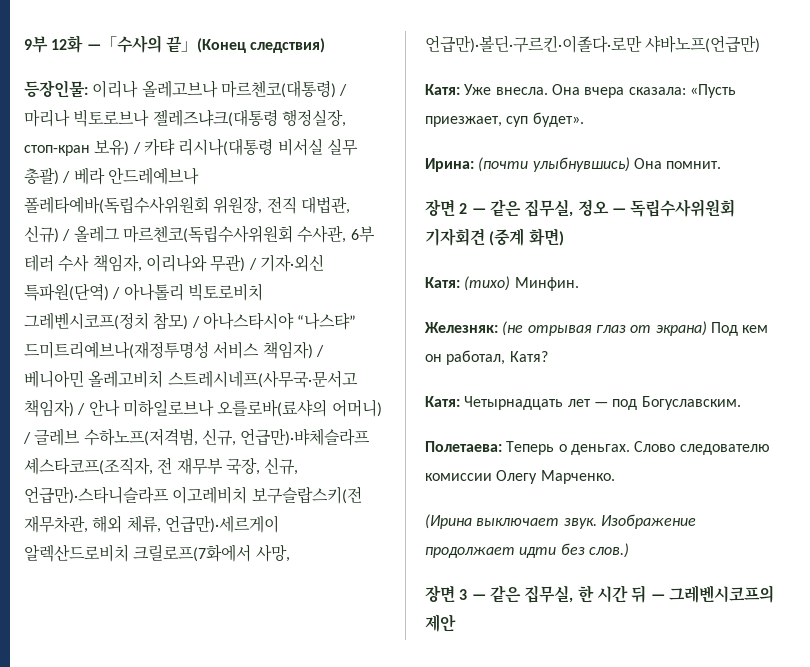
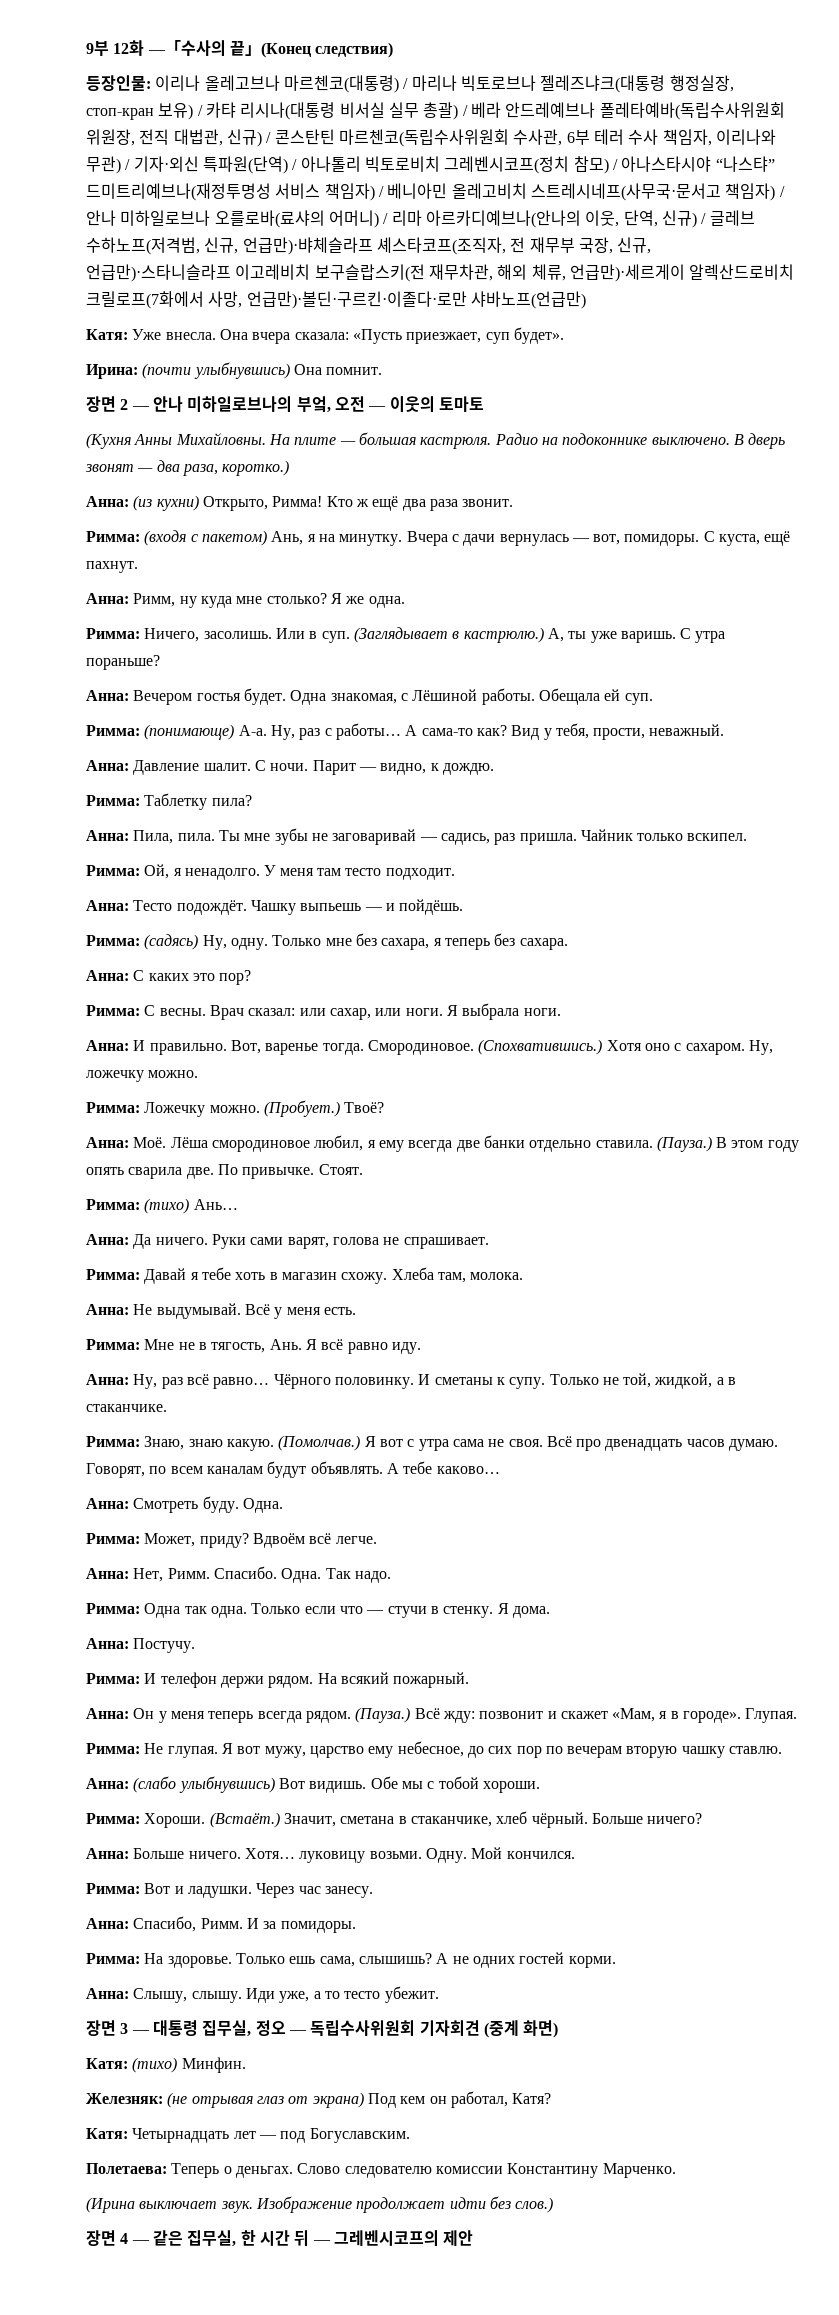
[73,225,120,243] 올레그 -> [274,129,335,145] 콘스탄틴
(31, 438) none -> [391,210,707,228] 리마 아르카디예브나(안나의 이웃, 단역, 신규) /
[489,199,521,217] 같은 -> [152,396,484,413] [86,432,786,449] [85,460,290,476] [86,495,514,511] [86,530,791,546] [86,561,138,573] [86,593,405,608] [86,627,726,643] [86,655,160,670] [86,688,653,705] [86,723,725,740] [86,760,494,775] [86,793,252,810] [86,828,748,845] [86,864,455,880] [86,899,464,915] [86,933,568,950] [86,970,252,985] [86,1003,561,1020] [86,1039,773,1055] [86,1070,199,1082] [86,1100,385,1117] [86,1135,799,1152] [86,1164,363,1179] [86,1198,238,1214] [86,1234,489,1249] [86,1267,524,1284] [86,1303,356,1319] [86,1339,421,1354] [86,1373,737,1389] [86,1404,167,1412] [86,1435,779,1451] [86,1461,500,1478] [86,1496,283,1513] [86,1533,377,1548] [86,1566,391,1583] [86,1603,550,1618] [86,1638,196,1653] [86,1672,470,1688] [86,1707,798,1723] [86,1741,783,1758] [86,1776,540,1793] [86,1811,703,1828] [86,1847,575,1863] [86,1883,373,1898] [86,1916,356,1933] [86,1952,616,1968] [86,1986,439,2003] [86,2020,198,2036] 안나 미하일로브나의 부엌, 오전 — 이웃의 토마토 // (Кухня Анны Михайловны. На плите — большая кастрюля. Радио на подоконнике выключено. В дверь звонят — два раза, коротко.) // Анна: (из кухни) Открыто, Римма! Кто ж ещё два раза звонит. // Римма: (входя с пакетом) Ань, я на минутку. Вчера с дачи вернулась — вот, помидоры. С куста, ещё пахнут. // Анна: Римм, ну куда мне столько? Я же одна. // Римма: Ничего, засолишь. Или в суп. (Заглядывает в кастрюлю.) А, ты уже варишь. С утра пораньше? // Анна: Вечером гостья будет. Одна знакомая, с Лёшиной работы. Обещала ей суп. // Римма: (понимающе) А-а. Ну, раз с работы… А сама-то как? Вид у тебя, прости, неважный. // Анна: Давление шалит. С ночи. Парит — видно, к дождю. // Римма: Таблетку пила? // Анна: Пила, пила. Ты мне зубы не заговаривай — садись, раз пришла. Чайник только вскипел. // Римма: Ой, я ненадолго. У меня там тесто подходит. // Анна: Тесто подождёт. Чашку выпьешь — и пойдёшь. // Римма: (садясь) Ну, одну. Только мне без сахара, я теперь без сахара. // Анна: С каких это пор? // Римма: С весны. Врач сказал: или сахар, или ноги. Я выбрала ноги. // Анна: И правильно. Вот, варенье тогда. Смородиновое. (Спохватившись.) Хотя оно с сахаром. Ну, ложечку можно. // Римма: Ложечку можно. (Пробует.) Твоё? // Анна: Моё. Лёша смородиновое любил, я ему всегда две банки отдельно ставила. (Пауза.) В этом году опять сварила две. По привычке. Стоят. // Римма: (тихо) Ань… // Анна: Да ничего. Руки сами варят, голова не спрашивает. // Римма: Давай я тебе хоть в магазин схожу. Хлеба там, молока. // Анна: Не выдумывай. Всё у меня есть. // Римма: Мне не в тягость, Ань. Я всё равно иду. // Анна: Ну, раз всё равно… Чёрного половинку. И сметаны к супу. Только не той, жидкой, а в стаканчике. // Римма: Знаю, знаю какую. (Помолчав.) Я вот с утра сама не своя. Всё про двенадцать часов думаю. Говорят, по всем каналам будут объявлять. А тебе каково… // Анна: Смотреть буду. Одна. // Римма: Может, приду? Вдвоём всё легче. // Анна: Нет, Римм. Спасибо. Одна. Так надо. // Римма: Одна так одна. Только если что — стучи в стенку. Я дома. // Анна: Постучу. // Римма: И телефон держи рядом. На всякий пожарный. // Анна: Он у меня теперь всегда рядом. (Пауза.) Всё жду: позвонит и скажет «Мам, я в городе». Глупая. // Римма: Не глупая. Я вот мужу, царство ему небесное, до сих пор по вечерам вторую чашку ставлю. // Анна: (слабо улыбнувшись) Вот видишь. Обе мы с тобой хороши. // Римма: Хороши. (Встаёт.) Значит, сметана в стаканчике, хлеб чёрный. Больше ничего? // Анна: Больше ничего. Хотя… луковицу возьми. Одну. Мой кончился. // Римма: Вот и ладушки. Через час занесу. // Анна: Спасибо, Римм. И за помидоры. // Римма: На здоровье. Только ешь сама, слышишь? А не одних гостей корми. // Анна: Слышу, слышу. Иди уже, а то тесто убежит. // 장면 3 — 대통령
[496,470,538,484] Олегу -> [507,2163,599,2178] Константину
[459,589,468,600] 3 -> [120,2233,129,2244] 4

